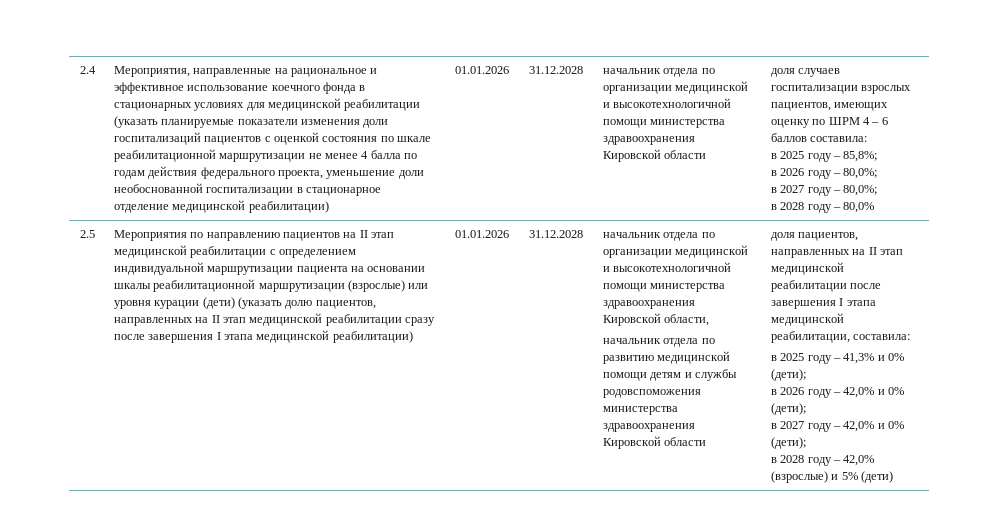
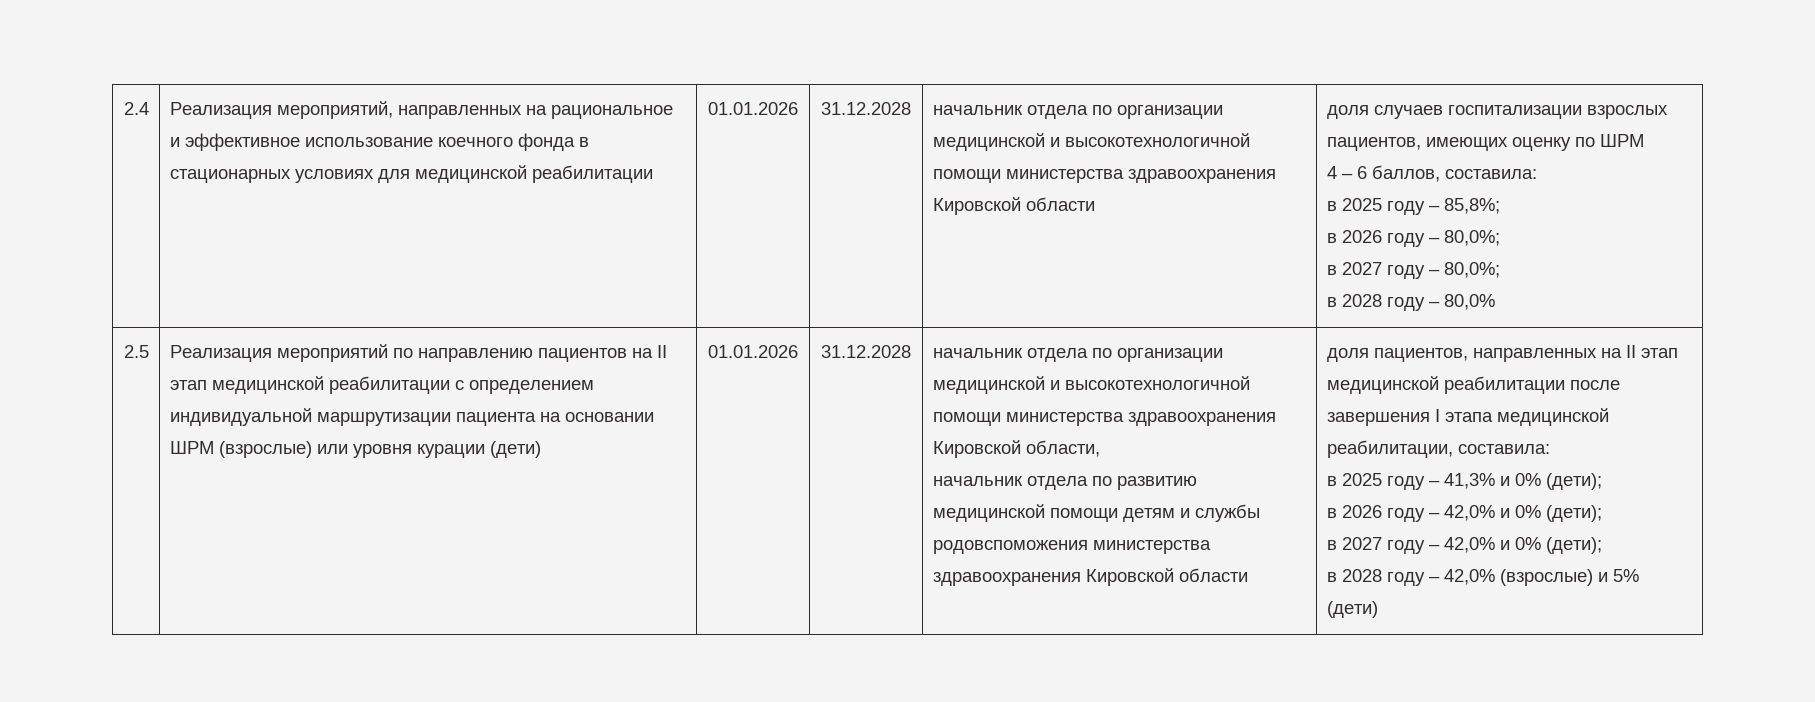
[113,66,272,77] Мероприятия, направленные -> [169,101,522,119] Реализация мероприятий, направленных
[113,116,389,128] [113,132,432,145] [113,149,418,162] [113,166,424,179] [113,183,381,196] [113,200,329,213] (указать планируемые показатели изменения доли госпитализаций пациентов с оценкой состояния по шкале реабилитационной маршрутизации не менее 4 балла по годам действия федерального проекта, уменьшение доли необоснованной госпитализации в стационарное отделение медицинской реабилитации) -> (653, 174) none
(860, 121) none -> (1644, 140) //
[770,133,807,142] баллов -> [1371,165,1440,182] баллов,
[113,230,187,241] Мероприятия -> [169,344,388,362] Реализация мероприятий
[113,279,345,292] шкалы реабилитационной маршрутизации -> [169,441,214,454] ШРМ
[237,297,376,309] [113,313,436,326] [113,330,413,343] (указать долю пациентов, направленных на II этап медицинской реабилитации сразу после завершения I этапа медицинской реабилитации) -> (541, 449) none

